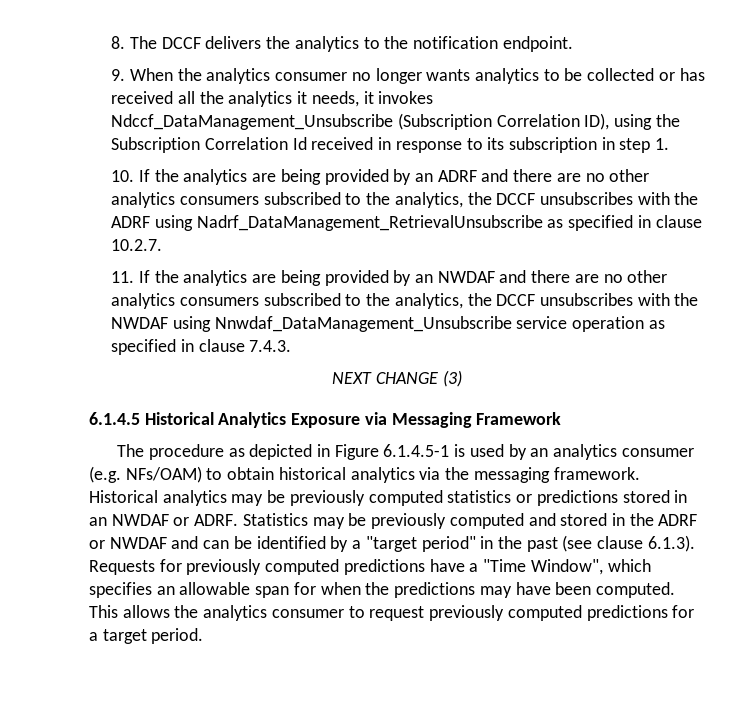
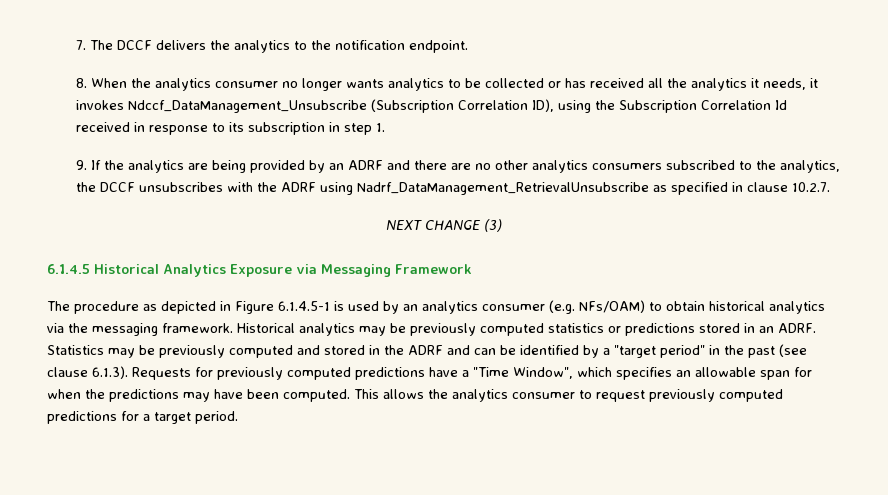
[111,36,126,49] 8. -> [75,40,86,50] 7.
[111,69,126,81] 9. -> [75,78,87,88] 8.
[111,170,135,182] 10. -> [75,160,87,170] 9.
[111,270,668,286] [111,293,699,309] [111,316,665,332] [111,339,292,355] // 11. If the analytics are being provided by an NWDAF and there are no other analytics consumers subscribed to the analytics, the DCCF unsubscribes with the NWDAF using Nnwdaf_DataManagement_Unsubscribe service operation as specified in clause 7.4.3. -> (830, 187) none
[111,514,190,526] NWDAF or -> (774, 329) none
[89,537,167,549] or NWDAF -> (443, 350) none

